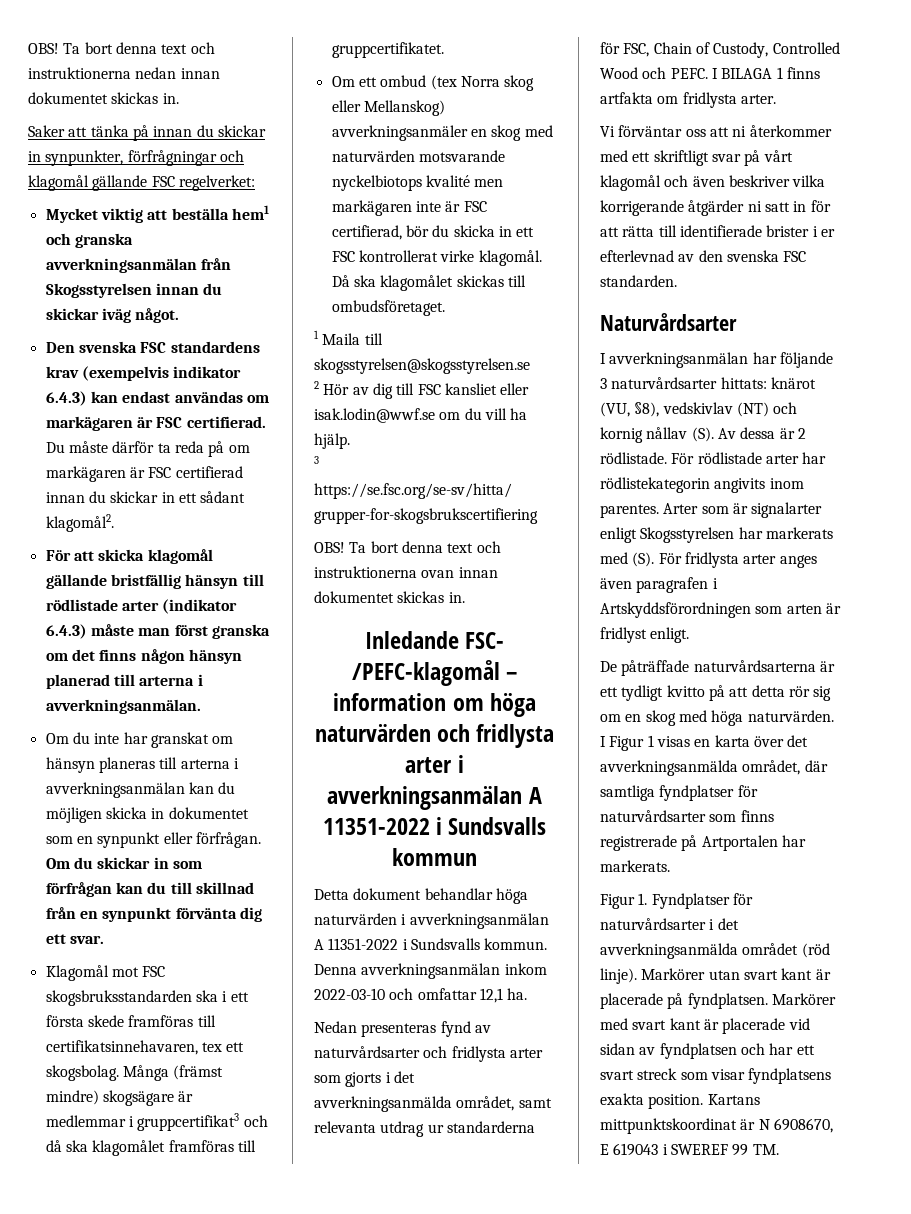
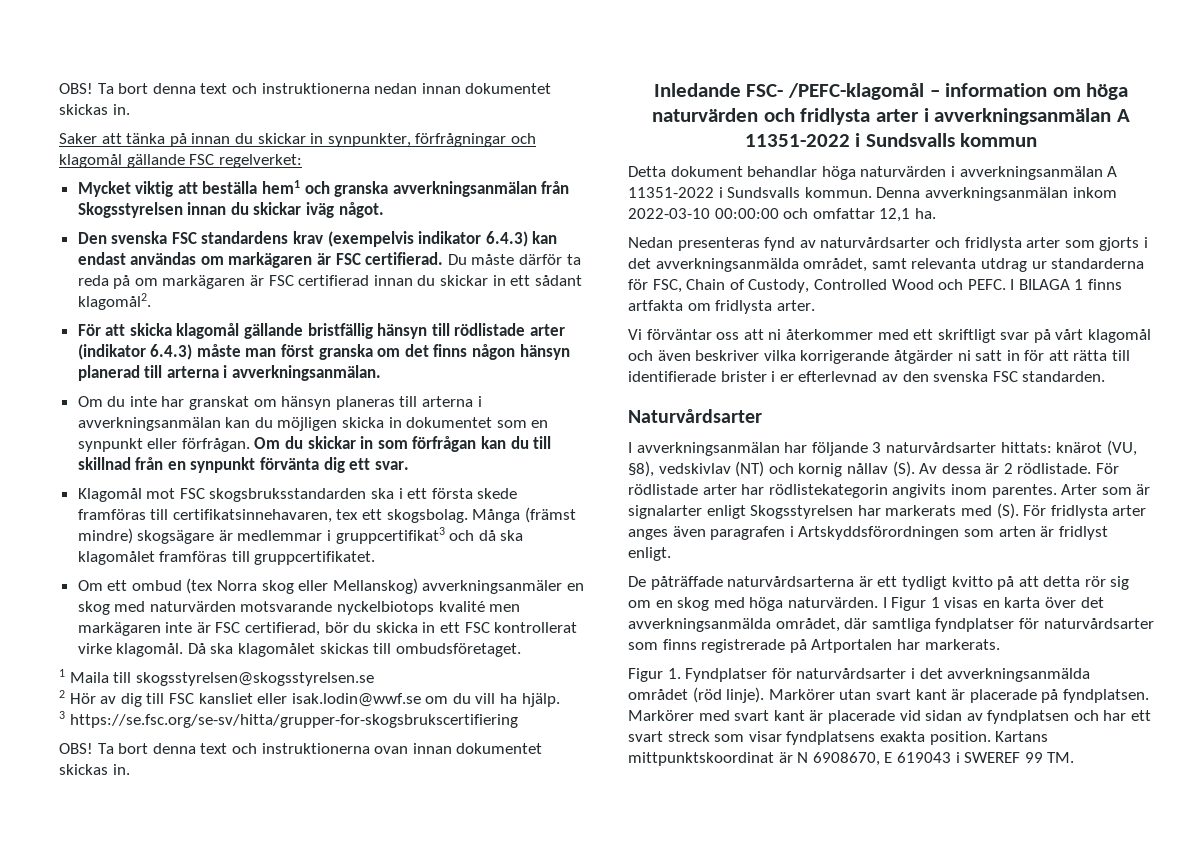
(385, 994) none -> [714,208,779,219] 00:00:00

